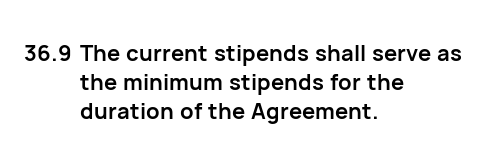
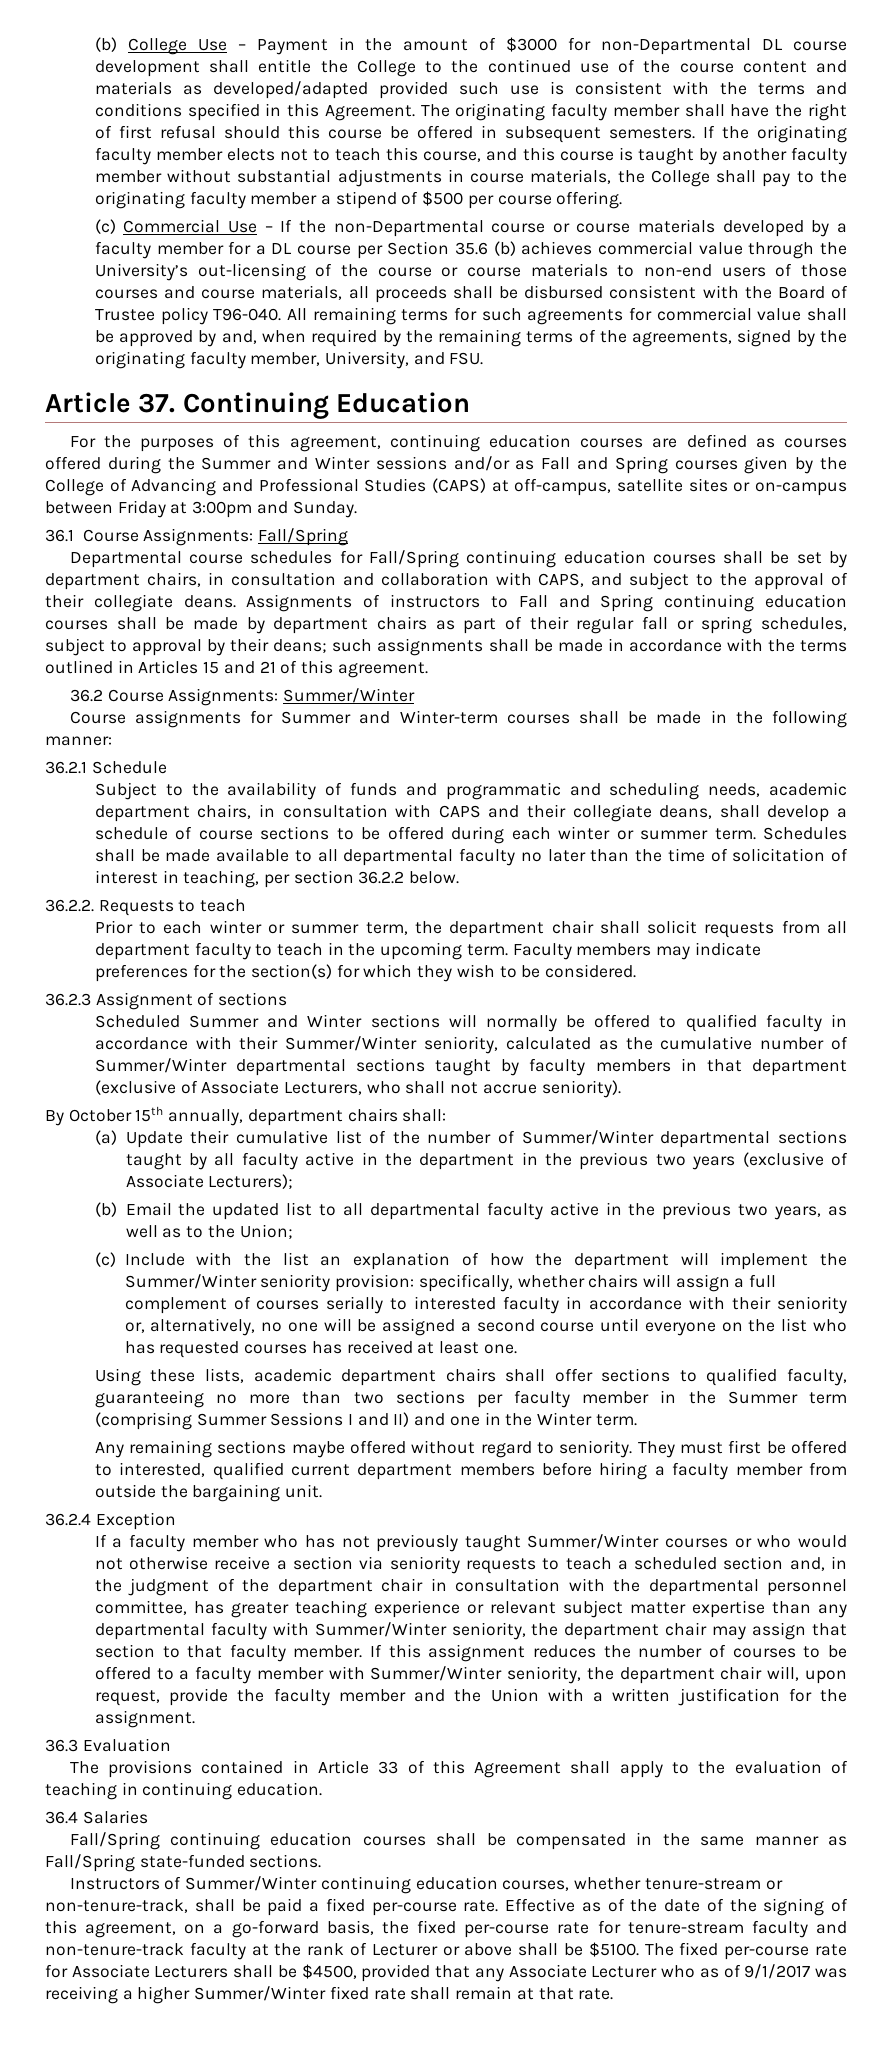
[24,45,462,66] [80,74,405,95] [80,103,380,124] 36.9 The current stipends shall serve as the minimum stipends for the duration of the Agreement. -> [94,37,847,55] [94,59,848,77] [94,81,847,99] [94,103,847,121] [94,125,847,143] [94,147,847,165] [94,169,847,187] [94,191,623,209] [94,219,848,237] [94,241,847,259] [94,263,847,281] [94,285,849,303] [94,307,847,325] [94,329,847,347] [94,351,484,369] [45,392,471,419] [69,434,848,452] [45,456,847,474] [45,478,847,496] [45,500,357,518] [45,528,349,546] [69,550,848,568] [45,572,848,590] [45,594,848,612] [45,616,847,634] [45,638,848,656] [45,660,428,678] [69,688,416,706] [69,710,848,728] [45,736,112,746] [45,761,167,774] [94,782,847,800] [94,804,848,822] [94,826,847,844] [94,848,848,866] [94,870,460,888] [45,899,247,916] [94,920,848,938] [94,942,761,960] [94,964,637,982] [45,992,288,1010] [94,1014,847,1032] [94,1036,848,1054] [94,1058,848,1076] [94,1080,621,1098] [45,1106,447,1126] [94,1130,848,1148] [125,1152,848,1170] [125,1174,294,1189] [94,1202,847,1220] [125,1224,293,1239] [94,1252,847,1270] [124,1274,777,1292] [124,1296,848,1314] [124,1318,847,1336] [124,1340,517,1358] [94,1368,848,1386] [94,1390,847,1408] [94,1412,637,1430] [94,1440,847,1458] [94,1462,847,1480] [94,1484,323,1502] [45,1512,176,1530] [94,1534,848,1552] [94,1556,848,1574] [94,1578,848,1596] [94,1600,847,1618] [94,1622,847,1640] [94,1644,847,1662] [94,1666,847,1684] [94,1688,848,1706] [94,1710,195,1728] [45,1738,171,1752] [69,1760,848,1778] [45,1782,323,1800] [45,1810,148,1824] [69,1832,847,1850] [45,1854,322,1872] [69,1876,783,1894] [45,1898,848,1916] [45,1920,848,1938] [45,1942,847,1960] [45,1964,848,1982] [45,1986,614,2004] (b) College Use – Payment in the amount of $3000 for non-Departmental DL course development shall entitle the College to the continued use of the course content and materials as developed/adapted provided such use is consistent with the terms and conditions specified in this Agreement. The originating faculty member shall have the right of first refusal should this course be offered in subsequent semesters. If the originating faculty member elects not to teach this course, and this course is taught by another faculty member without substantial adjustments in course materials, the College shall pay to the originating faculty member a stipend of $500 per course offering. // (c) Commercial Use – If the non-Departmental course or course materials developed by a faculty member for a DL course per Section 35.6 (b) achieves commercial value through the University’s out-licensing of the course or course materials to non-end users of those courses and course materials, all proceeds shall be disbursed consistent with the Board of Trustee policy T96-040. All remaining terms for such agreements for commercial value shall be approved by and, when required by the remaining terms of the agreements, signed by the originating faculty member, University, and FSU. // Article 37. Continuing Education // For the purposes of this agreement, continuing education courses are defined as courses offered during the Summer and Winter sessions and/or as Fall and Spring courses given by the College of Advancing and Professional Studies (CAPS) at off-campus, satellite sites or on-campus between Friday at 3:00pm and Sunday. // 36.1 Course Assignments: Fall/Spring // Departmental course schedules for Fall/Spring continuing education courses shall be set by department chairs, in consultation and collaboration with CAPS, and subject to the approval of their collegiate deans. Assignments of instructors to Fall and Spring continuing education courses shall be made by department chairs as part of their regular fall or spring schedules, subject to approval by their deans; such assignments shall be made in accordance with the terms outlined in Articles 15 and 21 of this agreement. // 36.2 Course Assignments: Summer/Winter // Course assignments for Summer and Winter-term courses shall be made in the following manner: // 36.2.1 Schedule // Subject to the availability of funds and programmatic and scheduling needs, academic department chairs, in consultation with CAPS and their collegiate deans, shall develop a schedule of course sections to be offered during each winter or summer term. Schedules shall be made available to all departmental faculty no later than the time of solicitation of interest in teaching, per section 36.2.2 below. // 36.2.2. Requests to teach // Prior to each winter or summer term, the department chair shall solicit requests from all department faculty to teach in the upcoming term. Faculty members may indicate preferences for the section(s) for which they wish to be considered. // 36.2.3 Assignment of sections // Scheduled Summer and Winter sections will normally be offered to qualified faculty in accordance with their Summer/Winter seniority, calculated as the cumulative number of Summer/Winter departmental sections taught by faculty members in that department (exclusive of Associate Lecturers, who shall not accrue seniority). // By October 15th annually, department chairs shall: // (a) Update their cumulative list of the number of Summer/Winter departmental sections taught by all faculty active in the department in the previous two years (exclusive of Associate Lecturers); // (b) Email the updated list to all departmental faculty active in the previous two years, as well as to the Union; // (c) Include with the list an explanation of how the department will implement the Summer/Winter seniority provision: specifically, whether chairs will assign a full complement of courses serially to interested faculty in accordance with their seniority or, alternatively, no one will be assigned a second course until everyone on the list who has requested courses has received at least one. // Using these lists, academic department chairs shall offer sections to qualified faculty, guaranteeing no more than two sections per faculty member in the Summer term (comprising Summer Sessions I and II) and one in the Winter term. // Any remaining sections maybe offered without regard to seniority. They must first be offered to interested, qualified current department members before hiring a faculty member from outside the bargaining unit. // 36.2.4 Exception // If a faculty member who has not previously taught Summer/Winter courses or who would not otherwise receive a section via seniority requests to teach a scheduled section and, in the judgment of the department chair in consultation with the departmental personnel committee, has greater teaching experience or relevant subject matter expertise than any departmental faculty with Summer/Winter seniority, the department chair may assign that section to that faculty member. If this assignment reduces the number of courses to be offered to a faculty member with Summer/Winter seniority, the department chair will, upon request, provide the faculty member and the Union with a written justification for the assignment. // 36.3 Evaluation // The provisions contained in Article 33 of this Agreement shall apply to the evaluation of teaching in continuing education. // 36.4 Salaries // Fall/Spring continuing education courses shall be compensated in the same manner as Fall/Spring state-funded sections. // Instructors of Summer/Winter continuing education courses, whether tenure-stream or non-tenure-track, shall be paid a fixed per-course rate. Effective as of the date of the signing of this agreement, on a go-forward basis, the fixed per-course rate for tenure-stream faculty and non-tenure-track faculty at the rank of Lecturer or above shall be $5100. The fixed per-course rate for Associate Lecturers shall be $4500, provided that any Associate Lecturer who as of 9/1/2017 was receiving a higher Summer/Winter fixed rate shall remain at that rate.

